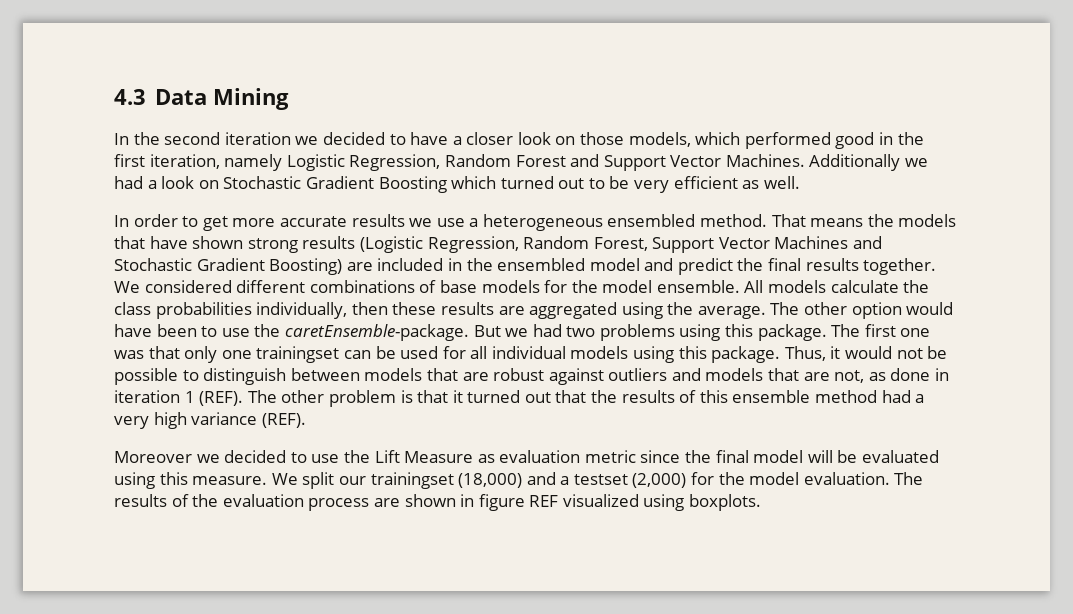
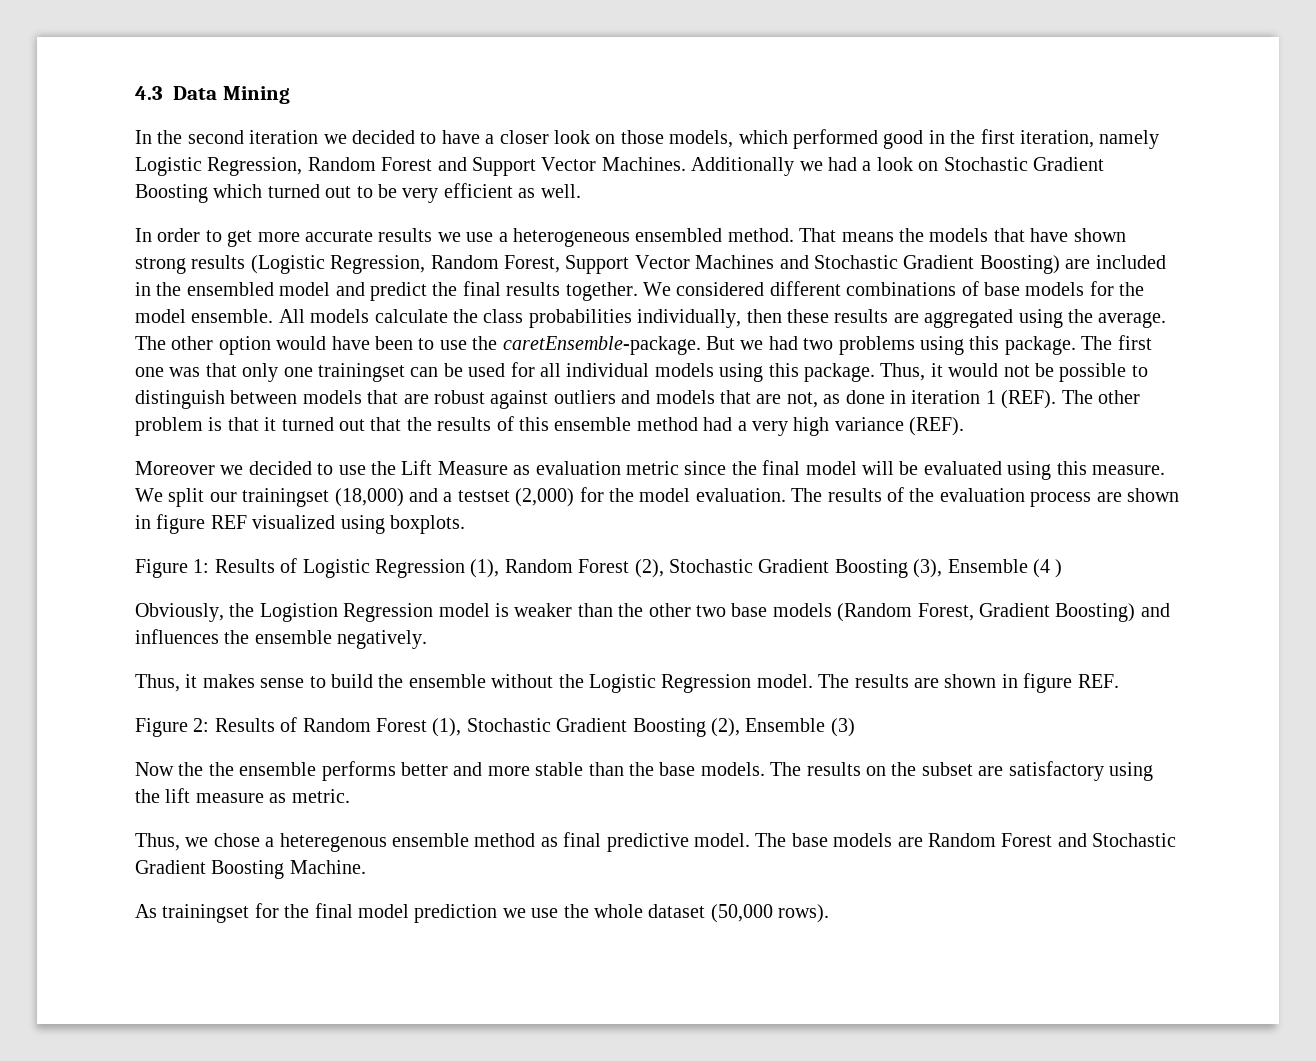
(762, 502) none -> [135,558,1063,578] [135,603,1170,622] [135,629,428,649] [135,673,1119,693] [135,717,855,737] [135,761,1153,781] [135,788,350,803] [135,832,1177,852] [135,860,366,879] [135,903,830,923] // Figure 1: Results of Logistic Regression (1), Random Forest (2), Stochastic Gradient Boosting (3), Ensemble (4 ) // Obviously, the Logistion Regression model is weaker than the other two base models (Random Forest, Gradient Boosting) and influences the ensemble negatively. // Thus, it makes sense to build the ensemble without the Logistic Regression model. The results are shown in figure REF. // Figure 2: Results of Random Forest (1), Stochastic Gradient Boosting (2), Ensemble (3) // Now the the ensemble performs better and more stable than the base models. The results on the subset are satisfactory using the lift measure as metric. // Thus, we chose a heteregenous ensemble method as final predictive model. The base models are Random Forest and Stochastic Gradient Boosting Machine. // As trainingset for the final model prediction we use the whole dataset (50,000 rows).

